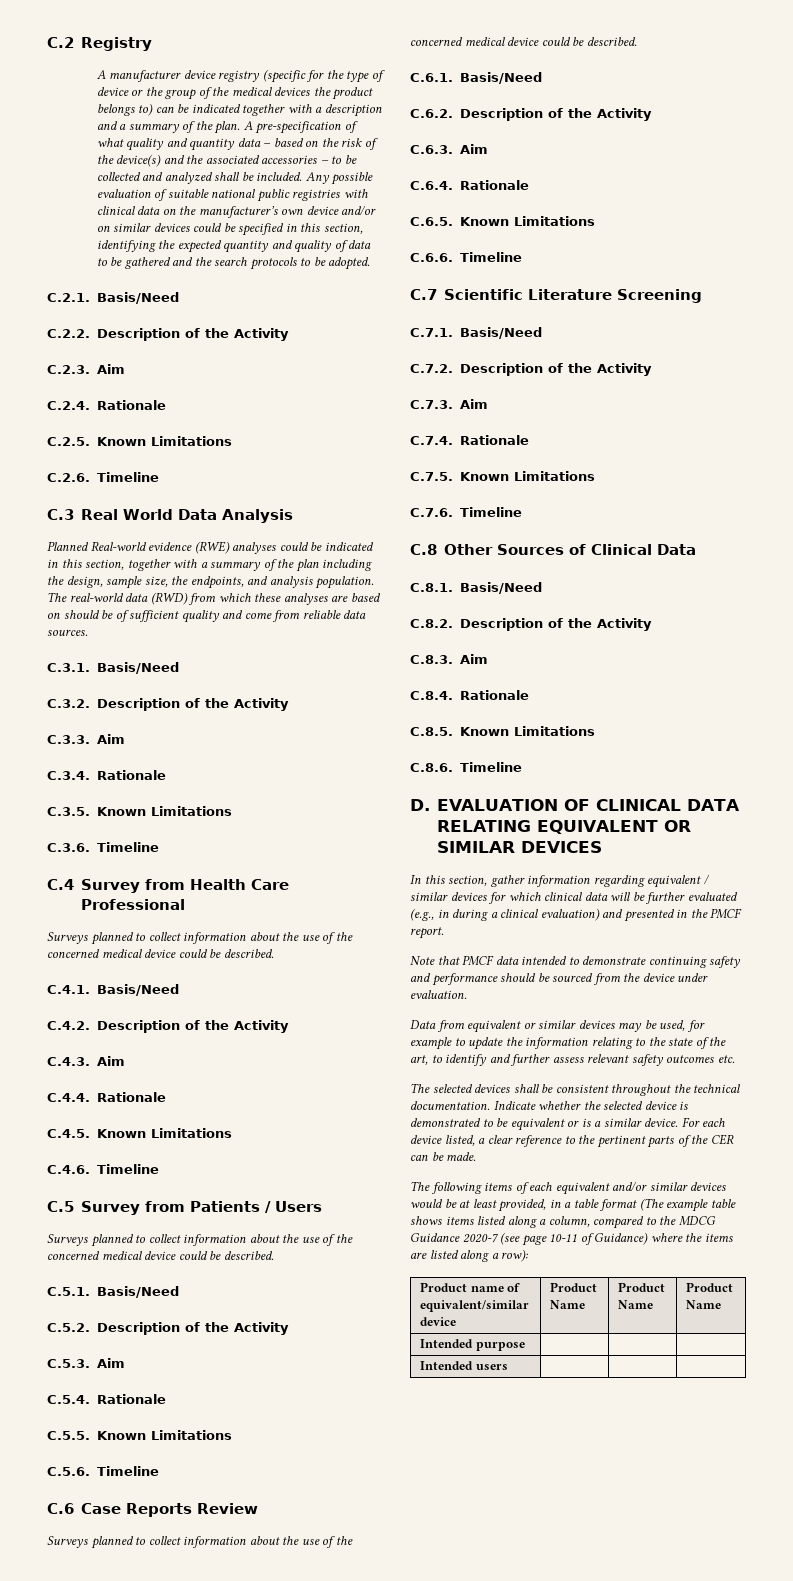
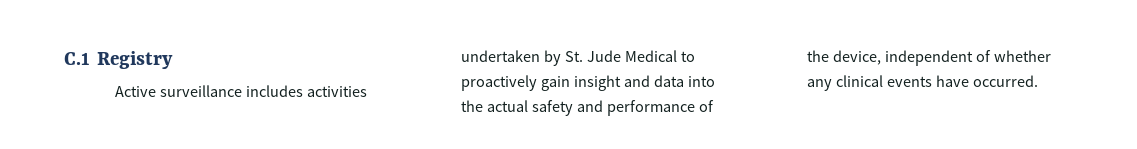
[47,37,74,48] C.2 -> [64,52,90,65] C.1
[96,69,385,83] [96,87,374,100] [96,103,382,117] [96,121,358,134] [96,138,378,151] [96,154,357,167] [96,172,374,185] [96,189,368,202] [96,205,377,218] [96,223,363,236] [96,240,372,253] [96,257,371,270] [47,292,179,304] [47,328,289,341] [47,364,125,374] [47,400,166,410] [47,436,232,446] [47,472,159,482] [47,509,293,523] [47,541,374,554] [47,559,373,572] [47,576,375,589] [47,592,381,605] [47,610,367,623] [47,629,88,636] [47,662,179,674] [47,698,289,711] [47,734,125,744] [47,770,166,780] [47,806,232,816] [47,842,159,852] [47,879,289,893] [80,899,185,910] [47,932,353,945] [47,949,274,958] [47,984,179,996] [47,1020,289,1033] [47,1056,125,1066] [47,1092,166,1102] [47,1128,232,1138] [47,1164,159,1174] [47,1201,322,1215] [47,1234,353,1247] [47,1251,274,1260] [47,1286,179,1298] [47,1322,289,1335] [47,1358,125,1368] [47,1394,166,1404] [47,1430,232,1440] [47,1466,159,1476] [47,1503,258,1517] [47,1536,353,1549] [410,37,637,46] [410,72,542,84] [410,108,652,121] [410,144,488,154] [410,180,529,190] [410,216,595,226] [410,252,522,262] [410,289,702,303] [410,327,542,339] [410,363,652,376] [410,399,488,409] [410,435,529,445] [410,471,595,481] [410,507,522,517] [410,544,696,555] [410,582,542,594] [410,618,652,631] [410,654,488,664] [410,690,529,700] [410,726,595,736] [410,762,522,772] [410,799,741,811] [436,820,692,834] [436,841,602,853] [410,874,710,888] [410,892,738,904] [410,908,743,922] [410,927,444,939] [410,955,742,968] [410,973,709,986] [410,990,467,999] [410,1020,705,1033] [410,1037,727,1050] [410,1054,735,1066] [410,1083,742,1096] [410,1101,689,1110] [410,1117,726,1131] [410,1134,734,1148] [410,1152,477,1161] [410,1181,727,1195] [410,1198,736,1212] [410,1216,716,1229] [410,1232,733,1246] [410,1249,530,1262] [420,1282,521,1292] [420,1300,530,1312] [420,1317,457,1326] [550,1282,598,1292] [550,1300,586,1309] [618,1282,666,1292] [618,1300,654,1309] [686,1282,734,1292] [686,1300,722,1309] [420,1339,525,1351] [420,1361,508,1370] A manufacturer device registry (specific for the type of device or the group of the medical devices the product belongs to) can be indicated together with a description and a summary of the plan. A pre-specification of what quality and quantity data – based on the risk of the device(s) and the associated accessories – to be collected and analyzed shall be included. Any possible evaluation of suitable national public registries with clinical data on the manufacturer’s own device and/or on similar devices could be specified in this section, identifying the expected quantity and quality of data to be gathered and the search protocols to be adopted. // C.2.1. Basis/Need // C.2.2. Description of the Activity // C.2.3. Aim // C.2.4. Rationale // C.2.5. Known Limitations // C.2.6. Timeline // C.3 Real World Data Analysis // Planned Real-world evidence (RWE) analyses could be indicated in this section, together with a summary of the plan including the design, sample size, the endpoints, and analysis population. The real-world data (RWD) from which these analyses are based on should be of sufficient quality and come from reliable data sources. // C.3.1. Basis/Need // C.3.2. Description of the Activity // C.3.3. Aim // C.3.4. Rationale // C.3.5. Known Limitations // C.3.6. Timeline // C.4 Survey from Health Care Professional // Surveys planned to collect information about the use of the concerned medical device could be described. // C.4.1. Basis/Need // C.4.2. Description of the Activity // C.4.3. Aim // C.4.4. Rationale // C.4.5. Known Limitations // C.4.6. Timeline // C.5 Survey from Patients / Users // Surveys planned to collect information about the use of the concerned medical device could be described. // C.5.1. Basis/Need // C.5.2. Description of the Activity // C.5.3. Aim // C.5.4. Rationale // C.5.5. Known Limitations // C.5.6. Timeline // C.6 Case Reports Review // Surveys planned to collect information about the use of the concerned medical device could be described. // C.6.1. Basis/Need // C.6.2. Description of the Activity // C.6.3. Aim // C.6.4. Rationale // C.6.5. Known Limitations // C.6.6. Timeline // C.7 Scientific Literature Screening // C.7.1. Basis/Need // C.7.2. Description of the Activity // C.7.3. Aim // C.7.4. Rationale // C.7.5. Known Limitations // C.7.6. Timeline // C.8 Other Sources of Clinical Data // C.8.1. Basis/Need // C.8.2. Description of the Activity // C.8.3. Aim // C.8.4. Rationale // C.8.5. Known Limitations // C.8.6. Timeline // D. EVALUATION OF CLINICAL DATA RELATING EQUIVALENT OR SIMILAR DEVICES // In this section, gather information regarding equivalent / similar devices for which clinical data will be further evaluated (e.g., in during a clinical evaluation) and presented in the PMCF report. // Note that PMCF data intended to demonstrate continuing safety and performance should be sourced from the device under evaluation. // Data from equivalent or similar devices may be used, for example to update the information relating to the state of the art, to identify and further assess relevant safety outcomes etc. // The selected devices shall be consistent throughout the technical documentation. Indicate whether the selected device is demonstrated to be equivalent or is a similar device. For each device listed, a clear reference to the pertinent parts of the CER can be made. // The following items of each equivalent and/or similar devices would be at least provided, in a table format (The example table shows items listed along a column, compared to the MDCG Guidance 2020-7 (see page 10-11 of Guidance) where the items are listed along a row): // Product name of equivalent/similar device | Product Name | Product Name | Product Name // Intended purpose | | | // Intended users | | | -> [115,85,368,97] [461,50,695,66] [461,75,715,91] [461,100,714,116] [807,50,1052,66] [807,75,1039,91] Active surveillance includes activities undertaken by St. Jude Medical to proactively gain insight and data into the actual safety and performance of the device, independent of whether any clinical events have occurred.

